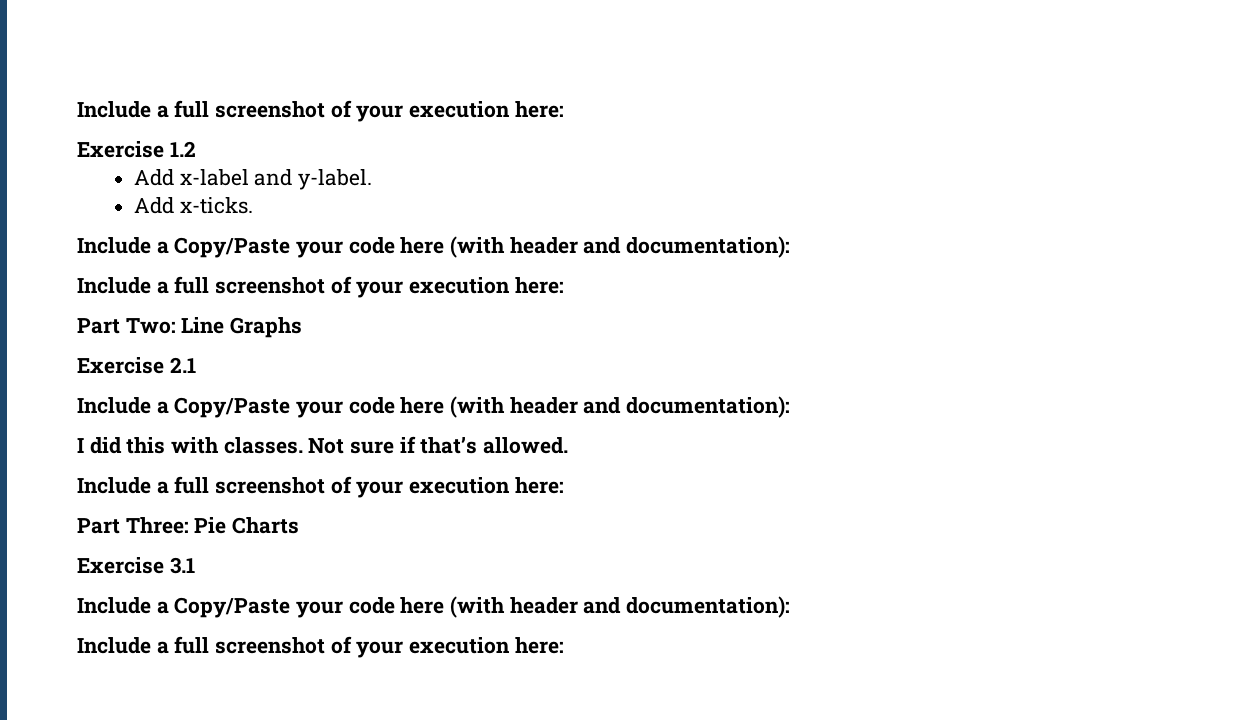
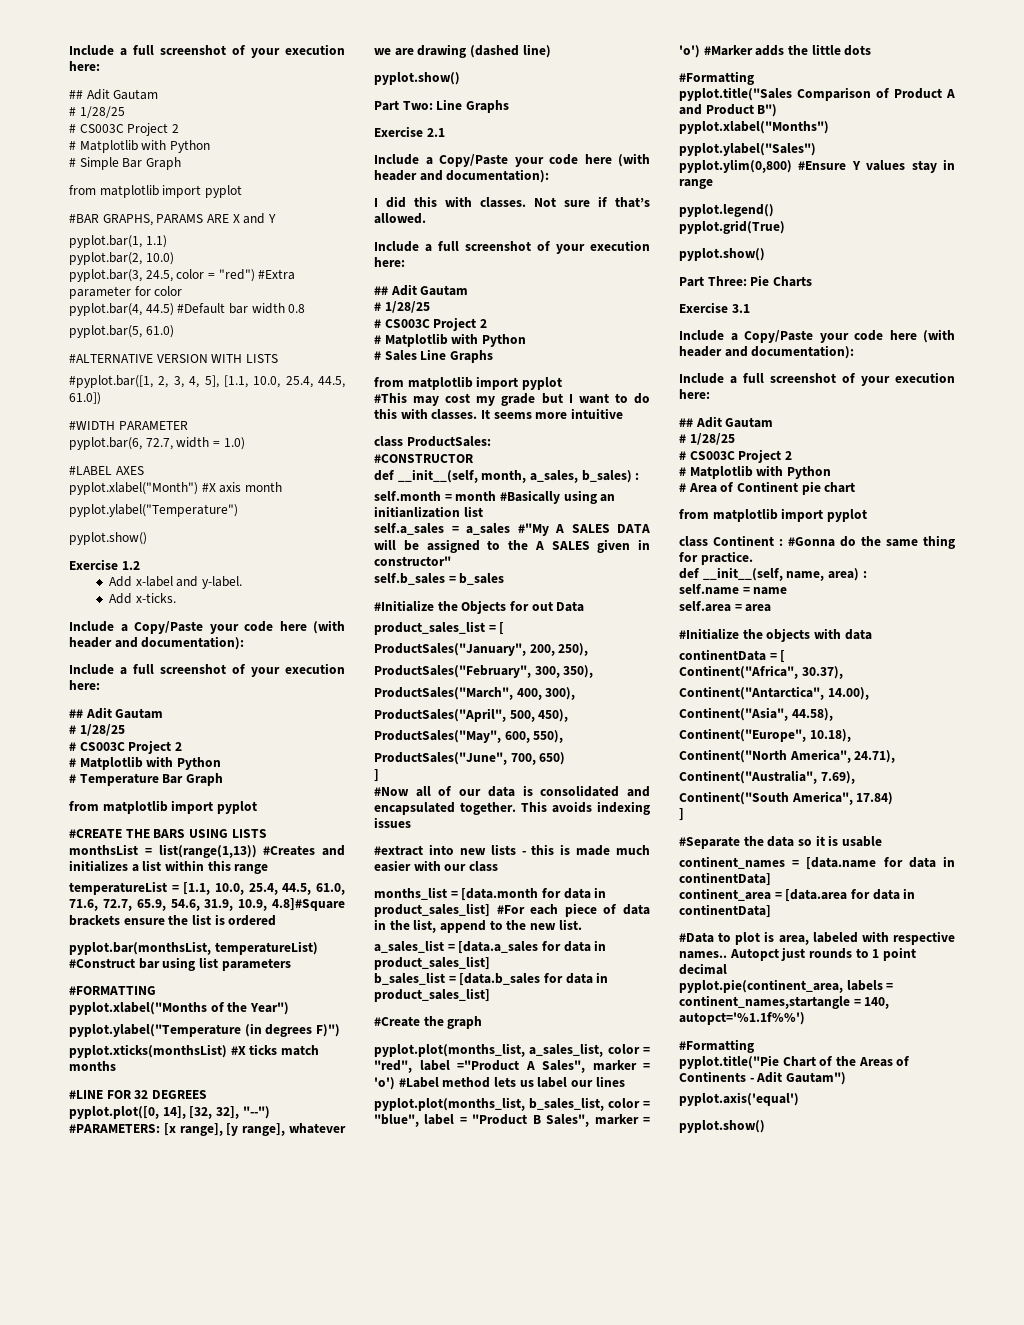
[77,100,564,122] Include a full screenshot of your execution here: -> [69,44,345,58] [69,61,100,71] [69,89,159,100] [69,106,125,118] [69,123,179,136] [69,140,210,153] [69,157,181,170] [69,185,242,198] [69,213,276,226] [69,235,167,248] [69,252,174,265] [69,269,296,282] [69,286,183,299] [69,303,306,316] [69,325,174,338] [69,354,278,363] [69,375,345,388] [69,392,101,405] [69,421,188,430] [69,437,245,450] [69,466,144,475] [69,482,282,495] [69,504,238,517] [69,532,147,545] Include a full screenshot of your execution here: // ## Adit Gautam // # 1/28/25 // # CS003C Project 2 // # Matplotlib with Python // # Simple Bar Graph // from matplotlib import pyplot // #BAR GRAPHS, PARAMS ARE X and Y // pyplot.bar(1, 1.1) // pyplot.bar(2, 10.0) // pyplot.bar(3, 24.5, color = "red") #Extra parameter for color // pyplot.bar(4, 44.5) #Default bar width 0.8 // pyplot.bar(5, 61.0) // #ALTERNATIVE VERSION WITH LISTS // #pyplot.bar([1, 2, 3, 4, 5], [1.1, 10.0, 25.4, 44.5, 61.0]) // #WIDTH PARAMETER // pyplot.bar(6, 72.7, width = 1.0) // #LABEL AXES // pyplot.xlabel("Month") #X axis month // pyplot.ylabel("Temperature") // pyplot.show()
(564, 285) none -> [69,707,164,719] [69,724,125,736] [69,740,182,754] [69,756,221,770] [69,773,223,786] [69,800,257,814] [69,829,267,838] [69,844,345,858] [69,860,269,874] [69,881,345,895] [69,898,345,911] [69,914,277,926] [69,941,318,955] [69,957,291,971] [69,986,156,995] [69,1002,289,1015] [69,1023,340,1037] [69,1044,319,1058] [69,1061,116,1071] [69,1090,207,1099] [69,1106,270,1119] [69,1123,346,1136] [374,44,551,58] [374,72,460,85] // ## Adit Gautam // # 1/28/25 // # CS003C Project 2 // # Matplotlib with Python // # Temperature Bar Graph // from matplotlib import pyplot // #CREATE THE BARS USING LISTS // monthsList = list(range(1,13)) #Creates and initializes a list within this range // temperatureList = [1.1, 10.0, 25.4, 44.5, 61.0, 71.6, 72.7, 65.9, 54.6, 31.9, 10.9, 4.8]#Square brackets ensure the list is ordered // pyplot.bar(monthsList, temperatureList) #Construct bar using list parameters // #FORMATTING // pyplot.xlabel("Months of the Year") // pyplot.ylabel("Temperature (in degrees F)") // pyplot.xticks(monthsList) #X ticks match months // #LINE FOR 32 DEGREES // pyplot.plot([0, 14], [32, 32], "--") #PARAMETERS: [x range], [y range], whatever we are drawing (dashed line) // pyplot.show()
(564, 485) none -> [374,284,469,296] [374,301,430,313] [374,317,487,331] [374,333,526,347] [374,349,493,363] [374,376,562,390] [374,392,650,406] [374,408,623,420] [374,436,491,447] [374,454,474,463] [374,469,640,483] [374,490,616,504] [374,506,483,518] [374,523,650,536] [374,539,650,553] [374,556,451,566] [374,573,505,585] [374,600,585,614] [374,621,505,635] [374,643,589,656] [374,665,594,678] [374,687,576,700] [374,708,569,722] [374,730,564,743] [374,752,566,765] [374,769,379,782] [374,785,650,797] [374,801,650,815] [374,817,411,828] [374,844,650,856] [374,860,498,872] [374,887,607,901] [374,903,650,917] [374,919,582,933] [374,940,607,954] [374,956,490,970] [374,972,609,986] [374,988,490,1002] [374,1016,483,1029] [374,1043,650,1057] [374,1060,650,1073] [374,1076,625,1090] [374,1097,650,1111] [374,1114,650,1127] [679,44,872,58] [679,71,754,85] [679,87,955,101] [679,104,778,117] [679,121,829,134] [679,143,816,156] [679,159,955,173] [679,179,713,189] [679,204,774,217] [679,220,785,234] [679,248,765,261] // ## Adit Gautam // # 1/28/25 // # CS003C Project 2 // # Matplotlib with Python // # Sales Line Graphs // from matplotlib import pyplot // #This may cost my grade but I want to do this with classes. It seems more intuitive // class ProductSales: // #CONSTRUCTOR // def __init__(self, month, a_sales, b_sales) : // self.month = month #Basically using an initianlization list // self.a_sales = a_sales #"My A SALES DATA will be assigned to the A SALES given in constructor" // self.b_sales = b_sales // #Initialize the Objects for out Data // product_sales_list = [ // ProductSales("January", 200, 250), // ProductSales("February", 300, 350), // ProductSales("March", 400, 300), // ProductSales("April", 500, 450), // ProductSales("May", 600, 550), // ProductSales("June", 700, 650) // ] // #Now all of our data is consolidated and encapsulated together. This avoids indexing issues // #extract into new lists - this is made much easier with our class // months_list = [data.month for data in product_sales_list] #For each piece of data in the list, append to the new list. // a_sales_list = [data.a_sales for data in product_sales_list] // b_sales_list = [data.b_sales for data in product_sales_list] // #Create the graph // pyplot.plot(months_list, a_sales_list, color = "red", label ="Product A Sales", marker = 'o') #Label method lets us label our lines // pyplot.plot(months_list, b_sales_list, color = "blue", label = "Product B Sales", marker = 'o') #Marker adds the little dots // #Formatting // pyplot.title("Sales Comparison of Product A and Product B") // pyplot.xlabel("Months") // pyplot.ylabel("Sales") // pyplot.ylim(0,800) #Ensure Y values stay in range // pyplot.legend() // pyplot.grid(True) // pyplot.show()
(564, 645) none -> [679,416,774,428] [679,433,735,445] [679,449,792,463] [679,465,831,479] [679,481,856,495] [679,508,867,522] [679,535,955,549] [679,551,753,565] [679,567,867,581] [679,584,788,595] [679,601,772,612] [679,628,872,642] [679,649,786,663] [679,665,843,679] [679,686,869,700] [679,707,833,721] [679,728,851,742] [679,749,896,763] [679,770,855,784] [679,791,894,805] [679,808,684,821] [679,835,882,849] [679,856,955,870] [679,872,771,886] [679,888,916,902] [679,904,771,918] [679,931,955,945] [679,947,916,961] [679,963,727,975] [679,979,894,993] [679,995,890,1009] [679,1012,805,1025] [679,1039,754,1053] [679,1055,911,1069] [679,1071,846,1085] [679,1092,799,1106] [679,1120,765,1133] // ## Adit Gautam // # 1/28/25 // # CS003C Project 2 // # Matplotlib with Python // # Area of Continent pie chart // from matplotlib import pyplot // class Continent : #Gonna do the same thing for practice. // def __init__(self, name, area) : // self.name = name // self.area = area // #Initialize the objects with data // continentData = [ // Continent("Africa", 30.37), // Continent("Antarctica", 14.00), // Continent("Asia", 44.58), // Continent("Europe", 10.18), // Continent("North America", 24.71), // Continent("Australia", 7.69), // Continent("South America", 17.84) // ] // #Separate the data so it is usable // continent_names = [data.name for data in continentData] // continent_area = [data.area for data in continentData] // #Data to plot is area, labeled with respective names.. Autopct just rounds to 1 point decimal // pyplot.pie(continent_area, labels = continent_names,startangle = 140, autopct='%1.1f%%') // #Formatting // pyplot.title("Pie Chart of the Areas of Continents - Adit Gautam") // pyplot.axis('equal') // pyplot.show()

